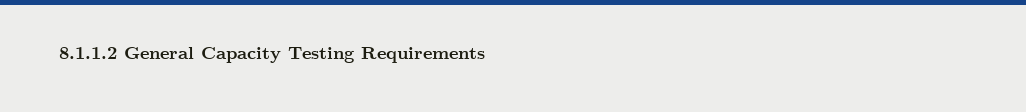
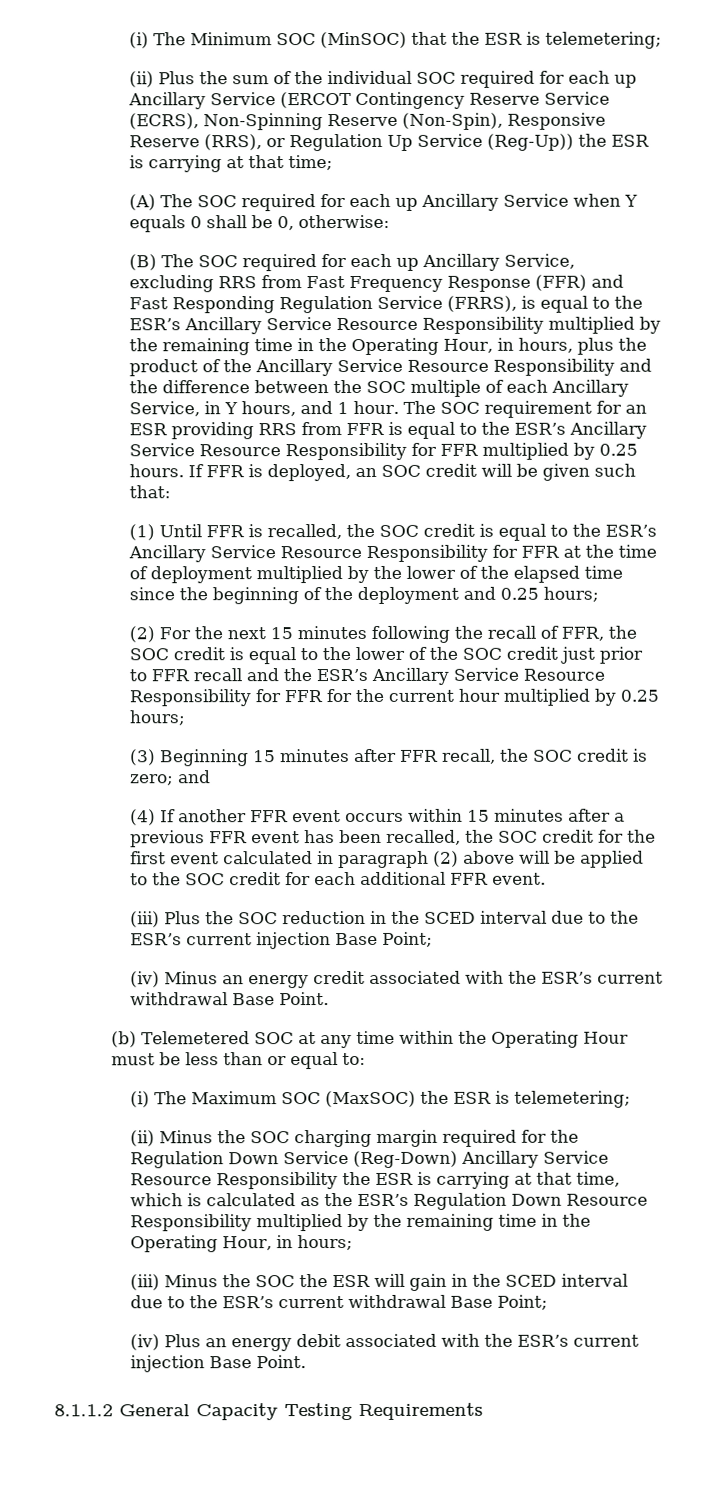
(59, 53) none -> [128,31,662,49] [128,70,637,88] [127,91,610,110] [128,112,606,131] [128,133,650,152] [128,155,333,173] [128,193,638,212] [128,214,390,233] [128,253,575,272] [128,274,624,293] [128,295,643,314] [128,316,661,335] [128,337,647,356] [128,358,652,377] [128,379,629,397] [128,400,647,418] [128,421,647,440] [128,442,638,461] [128,463,636,482] [128,485,171,499] [128,523,657,541] [127,544,657,563] [128,565,623,584] [128,586,599,605] [128,625,637,643] [128,646,643,665] [128,667,605,685] [128,688,659,707] [128,710,185,726] [129,748,648,767] [129,770,211,786] [129,808,625,826] [129,829,656,848] [129,850,644,869] [129,871,546,886] [129,910,639,928] [129,931,433,950] [129,970,663,989] [129,992,329,1006] [110,1030,629,1049] [110,1052,366,1070] [129,1090,631,1108] [129,1129,579,1148] [129,1150,609,1169] [129,1171,620,1190] [129,1192,648,1210] [129,1213,591,1232] [129,1235,353,1253] [129,1273,628,1291] [129,1294,548,1310] [129,1333,639,1352] [129,1355,306,1373] (i) The Minimum SOC (MinSOC) that the ESR is telemetering; // (ii) Plus the sum of the individual SOC required for each up Ancillary Service (ERCOT Contingency Reserve Service (ECRS), Non-Spinning Reserve (Non-Spin), Responsive Reserve (RRS), or Regulation Up Service (Reg-Up)) the ESR is carrying at that time; // (A) The SOC required for each up Ancillary Service when Y equals 0 shall be 0, otherwise: // (B) The SOC required for each up Ancillary Service, excluding RRS from Fast Frequency Response (FFR) and Fast Responding Regulation Service (FRRS), is equal to the ESR’s Ancillary Service Resource Responsibility multiplied by the remaining time in the Operating Hour, in hours, plus the product of the Ancillary Service Resource Responsibility and the difference between the SOC multiple of each Ancillary Service, in Y hours, and 1 hour. The SOC requirement for an ESR providing RRS from FFR is equal to the ESR’s Ancillary Service Resource Responsibility for FFR multiplied by 0.25 hours. If FFR is deployed, an SOC credit will be given such that: // (1) Until FFR is recalled, the SOC credit is equal to the ESR’s Ancillary Service Resource Responsibility for FFR at the time of deployment multiplied by the lower of the elapsed time since the beginning of the deployment and 0.25 hours; // (2) For the next 15 minutes following the recall of FFR, the SOC credit is equal to the lower of the SOC credit just prior to FFR recall and the ESR’s Ancillary Service Resource Responsibility for FFR for the current hour multiplied by 0.25 hours; // (3) Beginning 15 minutes after FFR recall, the SOC credit is zero; and // (4) If another FFR event occurs within 15 minutes after a previous FFR event has been recalled, the SOC credit for the first event calculated in paragraph (2) above will be applied to the SOC credit for each additional FFR event. // (iii) Plus the SOC reduction in the SCED interval due to the ESR’s current injection Base Point; // (iv) Minus an energy credit associated with the ESR’s current withdrawal Base Point. // (b) Telemetered SOC at any time within the Operating Hour must be less than or equal to: // (i) The Maximum SOC (MaxSOC) the ESR is telemetering; // (ii) Minus the SOC charging margin required for the Regulation Down Service (Reg-Down) Ancillary Service Resource Responsibility the ESR is carrying at that time, which is calculated as the ESR’s Regulation Down Resource Responsibility multiplied by the remaining time in the Operating Hour, in hours; // (iii) Minus the SOC the ESR will gain in the SCED interval due to the ESR’s current withdrawal Base Point; // (iv) Plus an energy debit associated with the ESR’s current injection Base Point. //

